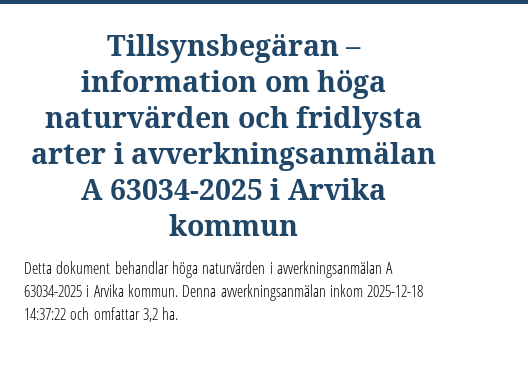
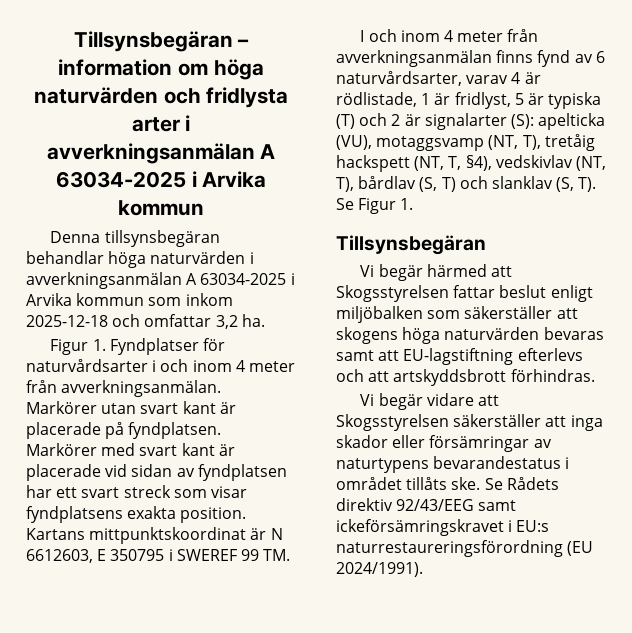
[24,261,111,274] Detta dokument -> [50,230,220,247] Denna tillsynsbegäran
[127,284,326,301] kommun. Denna avverkningsanmälan -> [76,293,182,306] kommun som
[24,308,66,320] 14:37:22 -> (108, 321) none
(179, 313) none -> [50,338,225,355] [26,359,295,372] [26,380,222,397] [26,401,236,414] [26,422,222,439] [26,443,235,456] [26,464,287,481] [26,485,247,498] [26,506,247,523] [26,527,283,544] [26,549,291,563] [360,29,539,42] [336,50,605,67] [336,71,541,86] [336,92,602,109] [336,113,606,130] [336,134,595,151] [336,155,606,172] [336,176,597,192] [336,198,414,214] [336,235,486,255] [360,264,512,281] [336,285,593,302] [336,306,578,323] [336,327,604,344] [336,348,583,365] [336,369,595,386] [360,393,499,410] [336,414,603,431] [336,435,552,452] [336,456,570,473] [336,477,559,490] [336,498,517,511] [336,519,550,536] [336,540,594,557] [336,562,423,577] // Figur 1. Fyndplatser för naturvårdsarter i och inom 4 meter från avverkningsanmälan. Markörer utan svart kant är placerade på fyndplatsen. Markörer med svart kant är placerade vid sidan av fyndplatsen har ett svart streck som visar fyndplatsens exakta position. Kartans mittpunktskoordinat är N 6612603, E 350795 i SWEREF 99 TM. // I och inom 4 meter från avverkningsanmälan finns fynd av 6 naturvårdsarter, varav 4 är rödlistade, 1 är fridlyst, 5 är typiska (T) och 2 är signalarter (S): apelticka (VU), motaggsvamp (NT, T), tretåig hackspett (NT, T, §4), vedskivlav (NT, T), bårdlav (S, T) och slanklav (S, T). Se Figur 1. // Tillsynsbegäran // Vi begär härmed att Skogsstyrelsen fattar beslut enligt miljöbalken som säkerställer att skogens höga naturvärden bevaras samt att EU-lagstiftning efterlevs och att artskyddsbrott förhindras. // Vi begär vidare att Skogsstyrelsen säkerställer att inga skador eller försämringar av naturtypens bevarandestatus i området tillåts ske. Se Rådets direktiv 92/43/EEG samt ickeförsämringskravet i EU:s naturrestaureringsförordning (EU 2024/1991).

